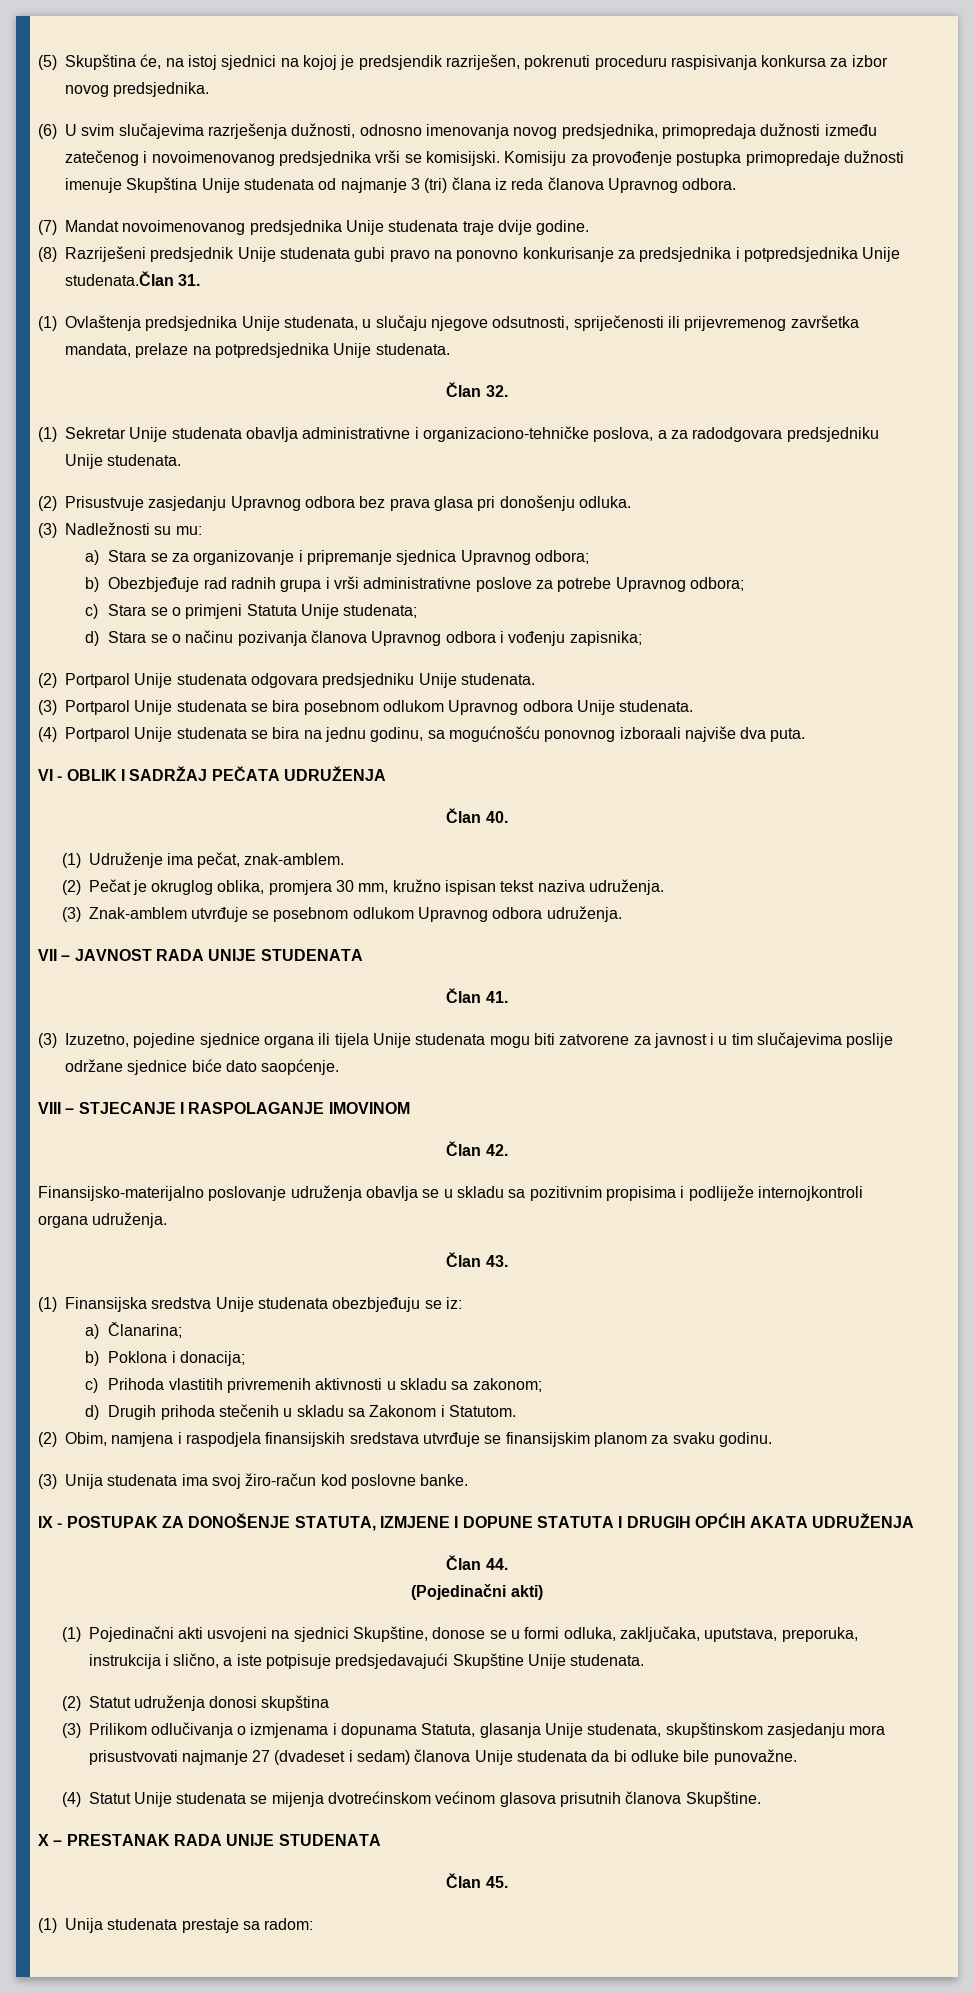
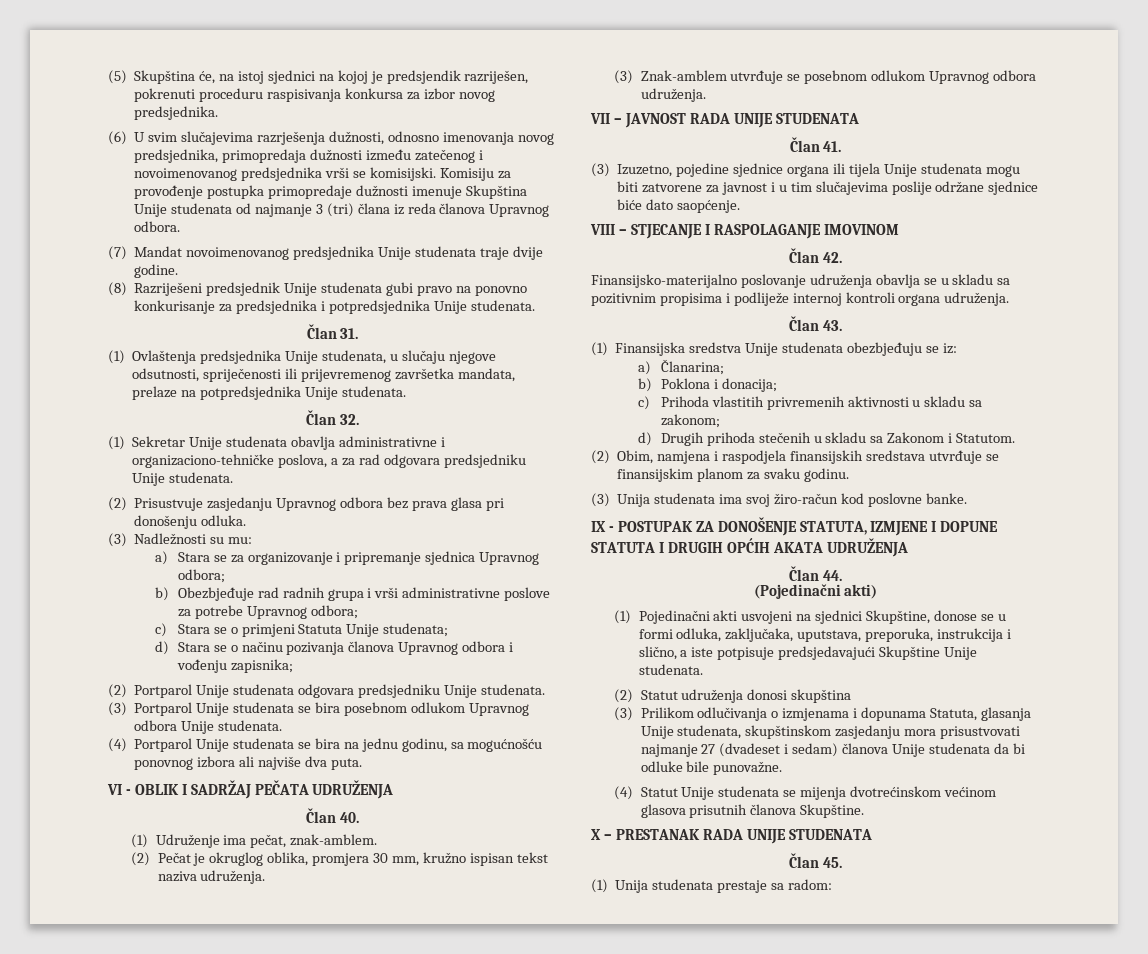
[65,271,174,286] studenata.Član -> [470,300,535,311] [306,324,337,339] studenata. // Član
[692,427,783,442] radodgovara -> [358,454,440,468] rad odgovara
[619,727,681,739] izboraali -> [197,756,255,768] izbora ali
[757,1186,863,1201] internojkontroli -> [792,292,895,306] internoj kontroli

